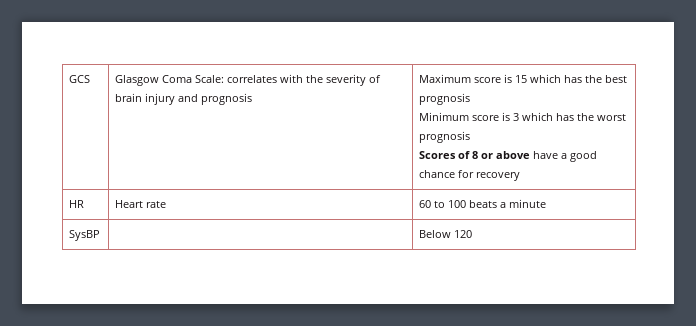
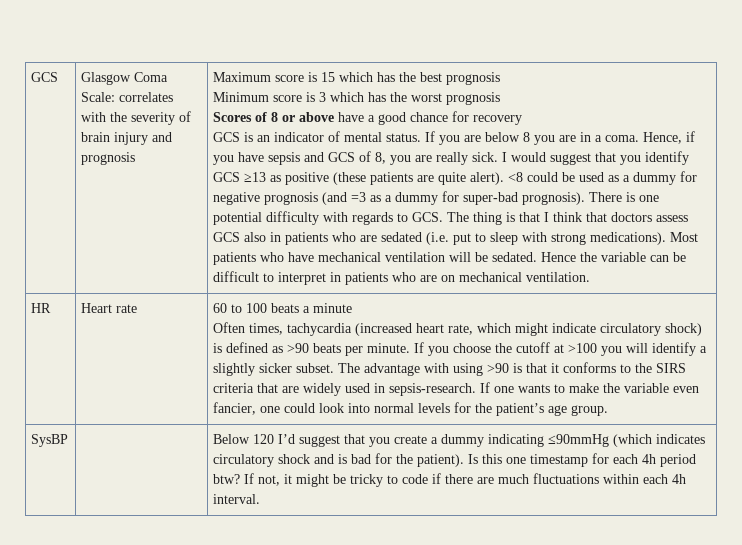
(521, 176) none -> [213,131,696,145] [213,151,690,165] [213,171,698,185] [213,191,660,205] [213,211,689,225] [213,232,699,245] [213,252,687,265] [213,271,591,285] // GCS is an indicator of mental status. If you are below 8 you are in a coma. Hence, if you have sepsis and GCS of 8, you are really sick. I would suggest that you identify GCS ≥13 as positive (these patients are quite alert). <8 could be used as a dummy for negative prognosis (and =3 as a dummy for super-bad prognosis). There is one potential difficulty with regards to GCS. The thing is that I think that doctors assess GCS also in patients who are sedated (i.e. put to sleep with strong medications). Most patients who have mechanical ventilation will be sedated. Hence the variable can be difficult to interpret in patients who are on mechanical ventilation.
[69,230,101,241] [419,230,473,238] // SysBP | | Below 120 -> [213,322,703,336] [213,342,708,356] [213,362,687,376] [213,382,700,396] [213,402,609,416] [31,434,69,447] [213,434,706,447] [213,453,697,467] [213,473,687,487] [213,494,261,504] // Often times, tachycardia (increased heart rate, which might indicate circulatory shock) is defined as >90 beats per minute. If you choose the cutoff at >100 you will identify a slightly sicker subset. The advantage with using >90 is that it conforms to the SIRS criteria that are widely used in sepsis-research. If one wants to make the variable even fancier, one could look into normal levels for the patient’s age group. // SysBP | | Below 120 I’d suggest that you create a dummy indicating ≤90mmHg (which indicates circulatory shock and is bad for the patient). Is this one timestamp for each 4h period btw? If not, it might be tricky to code if there are much fluctuations within each 4h interval.

